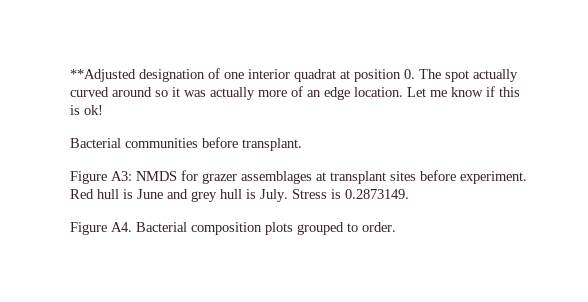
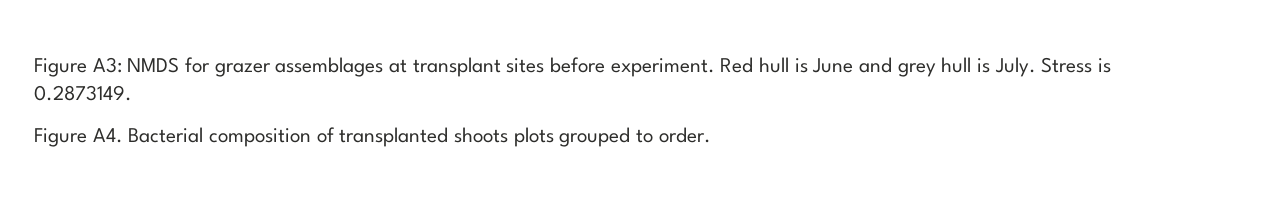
[70,68,518,82] [70,86,520,100] [70,105,103,115] [70,137,302,151] **Adjusted designation of one interior quadrat at position 0. The spot actually curved around so it was actually more of an edge location. Let me know if this is ok! // Bacterial communities before transplant. // -> (34, 67) none
(262, 228) none -> [316,127,509,147] of transplanted shoots

